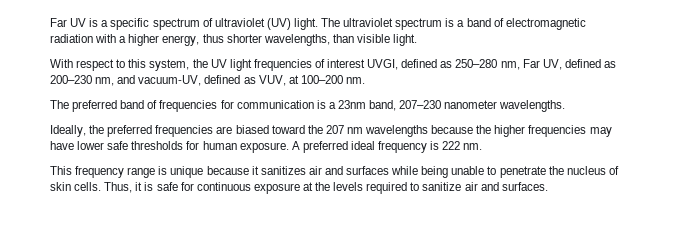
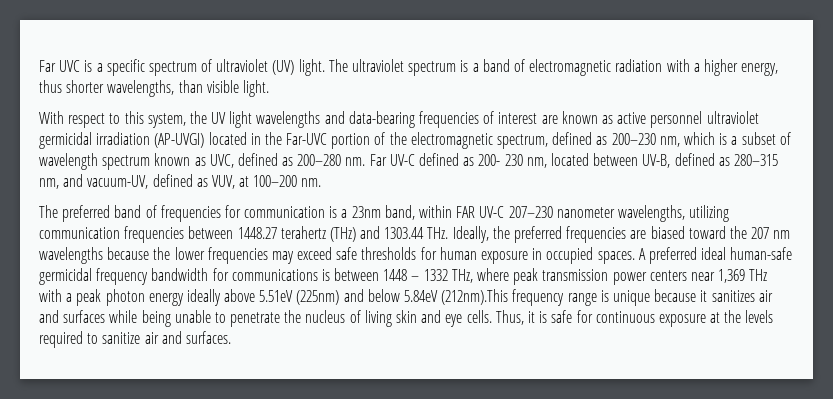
[50,18,87,27] Far UV -> [39,60,81,72] Far UVC
[253,59,616,71] [50,75,92,84] frequencies of interest UVGI, defined as 250–280 nm, Far UV, defined as 200–230 -> [256,111,759,128] [39,132,791,149] [39,153,778,170] wavelengths and data-bearing frequencies of interest are known as active personnel ultraviolet germicidal irradiation (AP-UVGI) located in the Far-UVC portion of the electromagnetic spectrum, defined as 200–230 nm, which is a subset of wavelength spectrum known as UVC, defined as 200–280 nm. Far UV-C defined as 200- 230 nm, located between UV-B, defined as 280–315
[399,100,566,112] 207–230 nanometer wavelengths. // -> [419,205,730,222] [39,226,449,243] within FAR UV-C 207–230 nanometer wavelengths, utilizing communication frequencies between 1448.27 terahertz (THz) and 1303.44 THz.
[494,125,526,137] higher -> [174,247,205,260] lower
[50,141,105,150] have lower -> [297,247,333,260] exceed
[239,141,483,153] [50,166,72,175] exposure. A preferred ideal frequency is 222 nm. // This -> [481,247,793,264] [39,268,768,285] [39,289,509,306] exposure in occupied spaces. A preferred ideal human-safe germicidal frequency bandwidth for communications is between 1448 – 1332 THz, where peak transmission power centers near 1,369 THz with a peak photon energy ideally above 5.51eV (225nm) and below 5.84eV (212nm).This
[50,182,71,191] skin -> [364,310,463,327] living skin and eye

